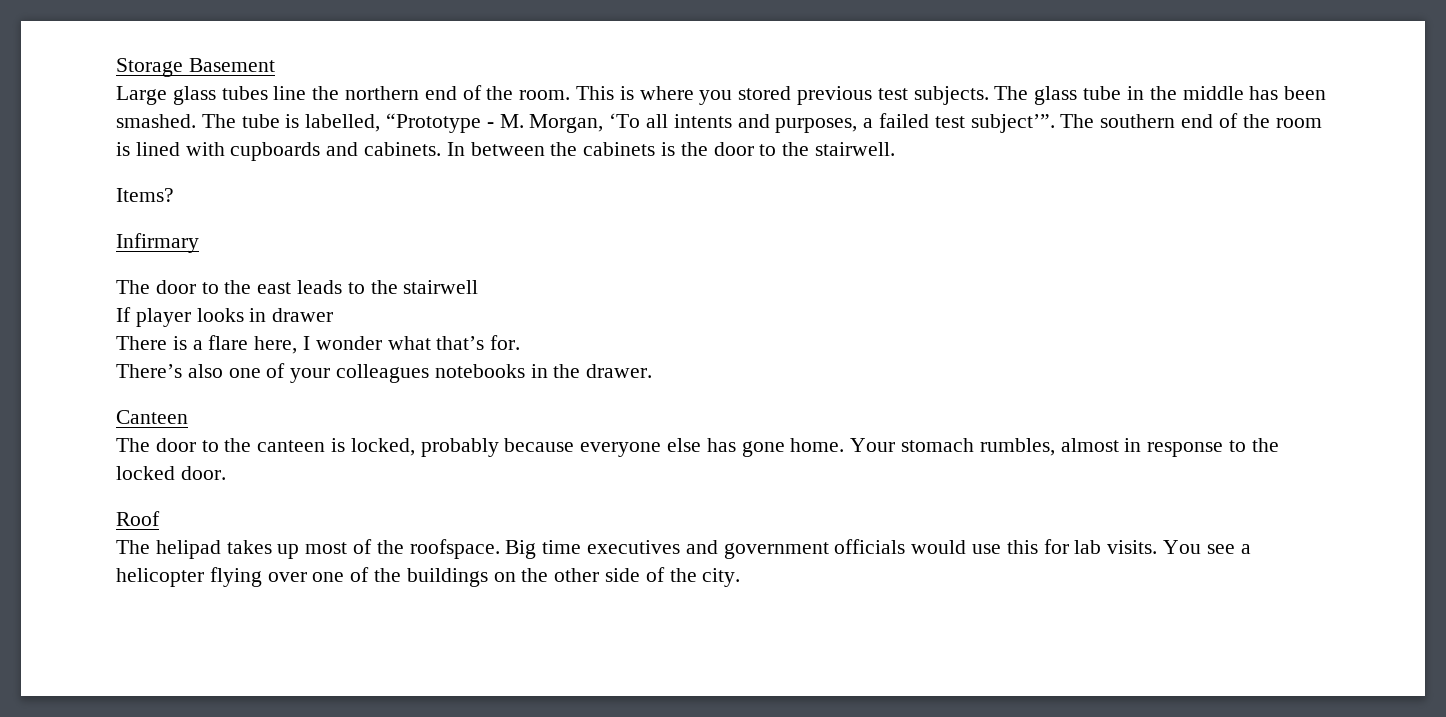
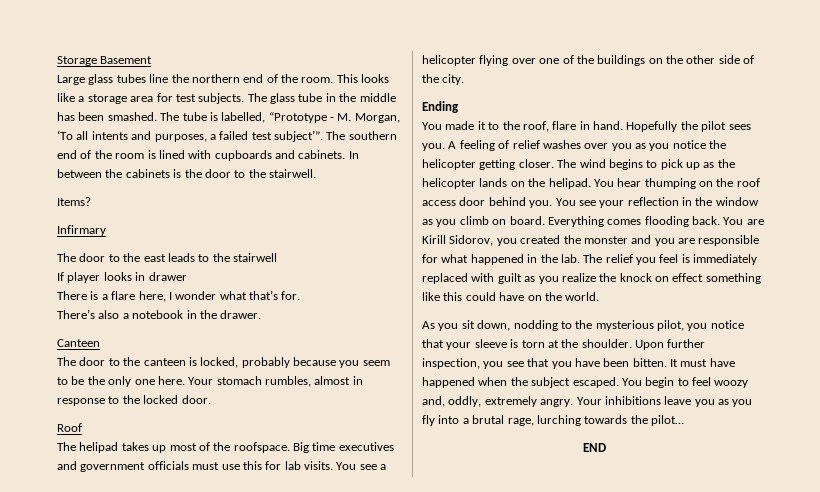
[619,86,873,105] is where you stored previous -> [361,74,390,83] [57,93,173,104] looks like a storage area for
[228,363,525,383] one of your colleagues notebooks -> [122,310,184,319] a notebook
[580,438,845,457] everyone else has gone home. -> [339,360,390,368] [57,376,185,387] you seem to be the only one here.
[911,540,967,554] would -> [192,462,220,470] must
(741, 577) none -> [422,101,459,113] [422,121,751,132] [422,140,727,151] [422,159,735,170] [422,178,760,189] [422,197,759,208] [422,216,764,227] [422,235,760,246] [422,254,758,265] [422,273,761,284] [422,292,600,301] [422,320,744,331] [422,339,706,350] [422,358,735,369] [422,377,749,388] [422,396,753,407] [422,415,684,426] [582,443,606,452] // Ending // You made it to the roof, flare in hand. Hopefully the pilot sees you. A feeling of relief washes over you as you notice the helicopter getting closer. The wind begins to pick up as the helicopter lands on the helipad. You hear thumping on the roof access door behind you. You see your reflection in the window as you climb on board. Everything comes flooding back. You are Kirill Sidorov, you created the monster and you are responsible for what happened in the lab. The relief you feel is immediately replaced with guilt as you realize the knock on effect something like this could have on the world. // As you sit down, nodding to the mysterious pilot, you notice that your sleeve is torn at the shoulder. Upon further inspection, you see that you have been bitten. It must have happened when the subject escaped. You begin to feel woozy and, oddly, extremely angry. Your inhibitions leave you as you fly into a brutal rage, lurching towards the pilot… // END

